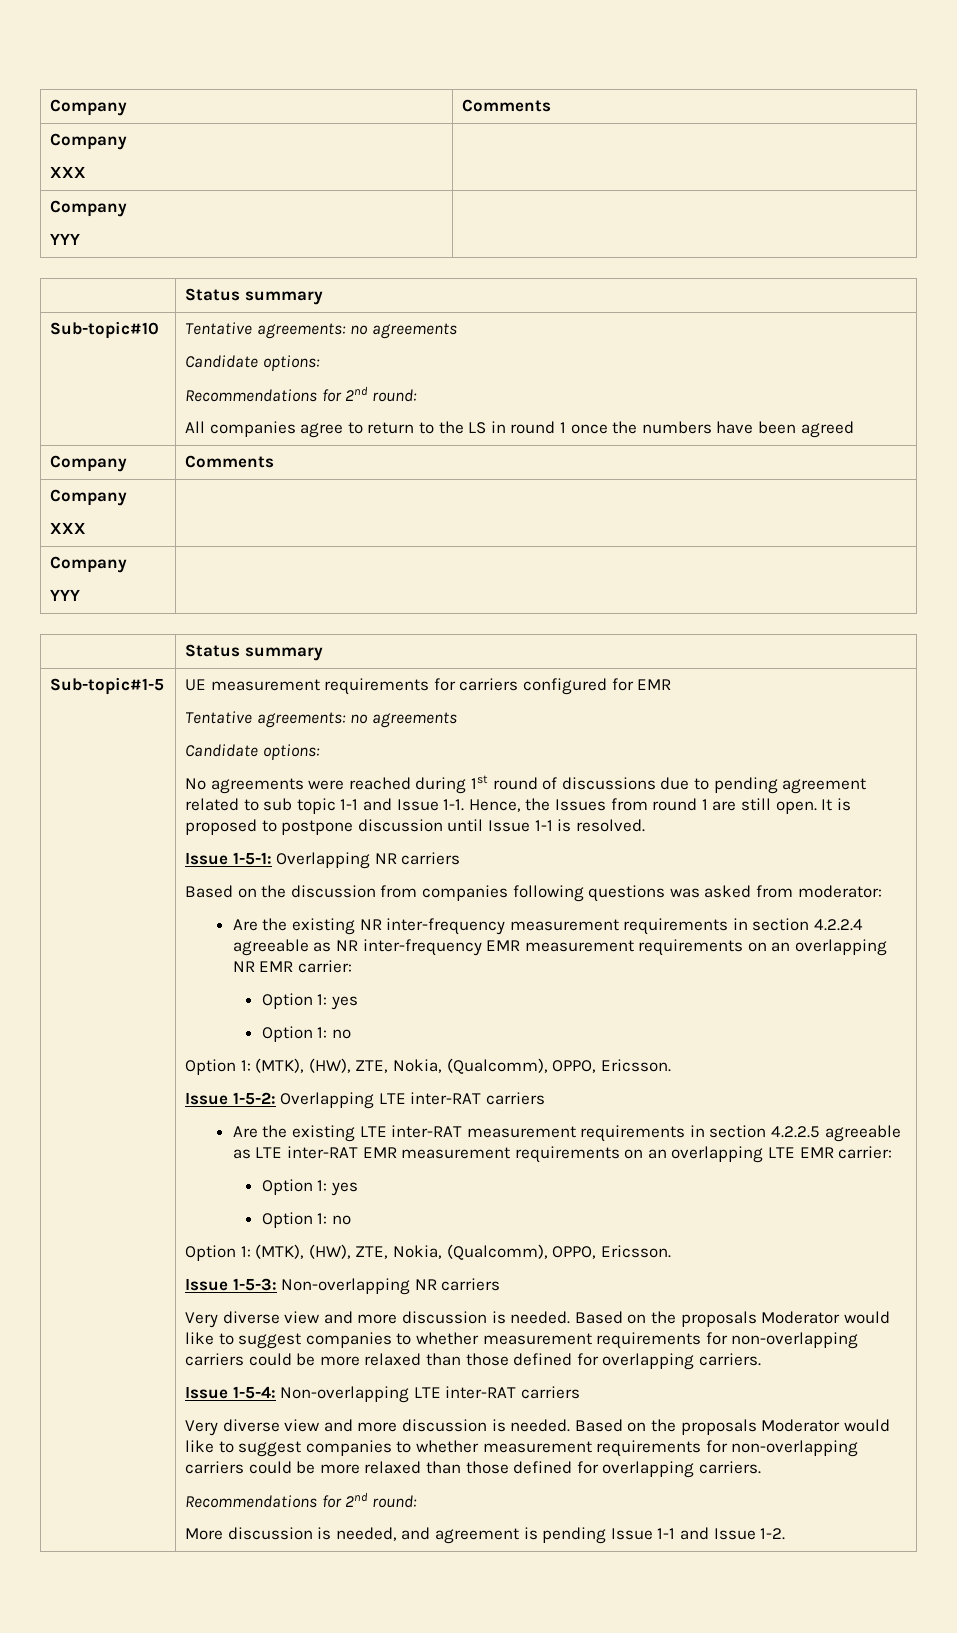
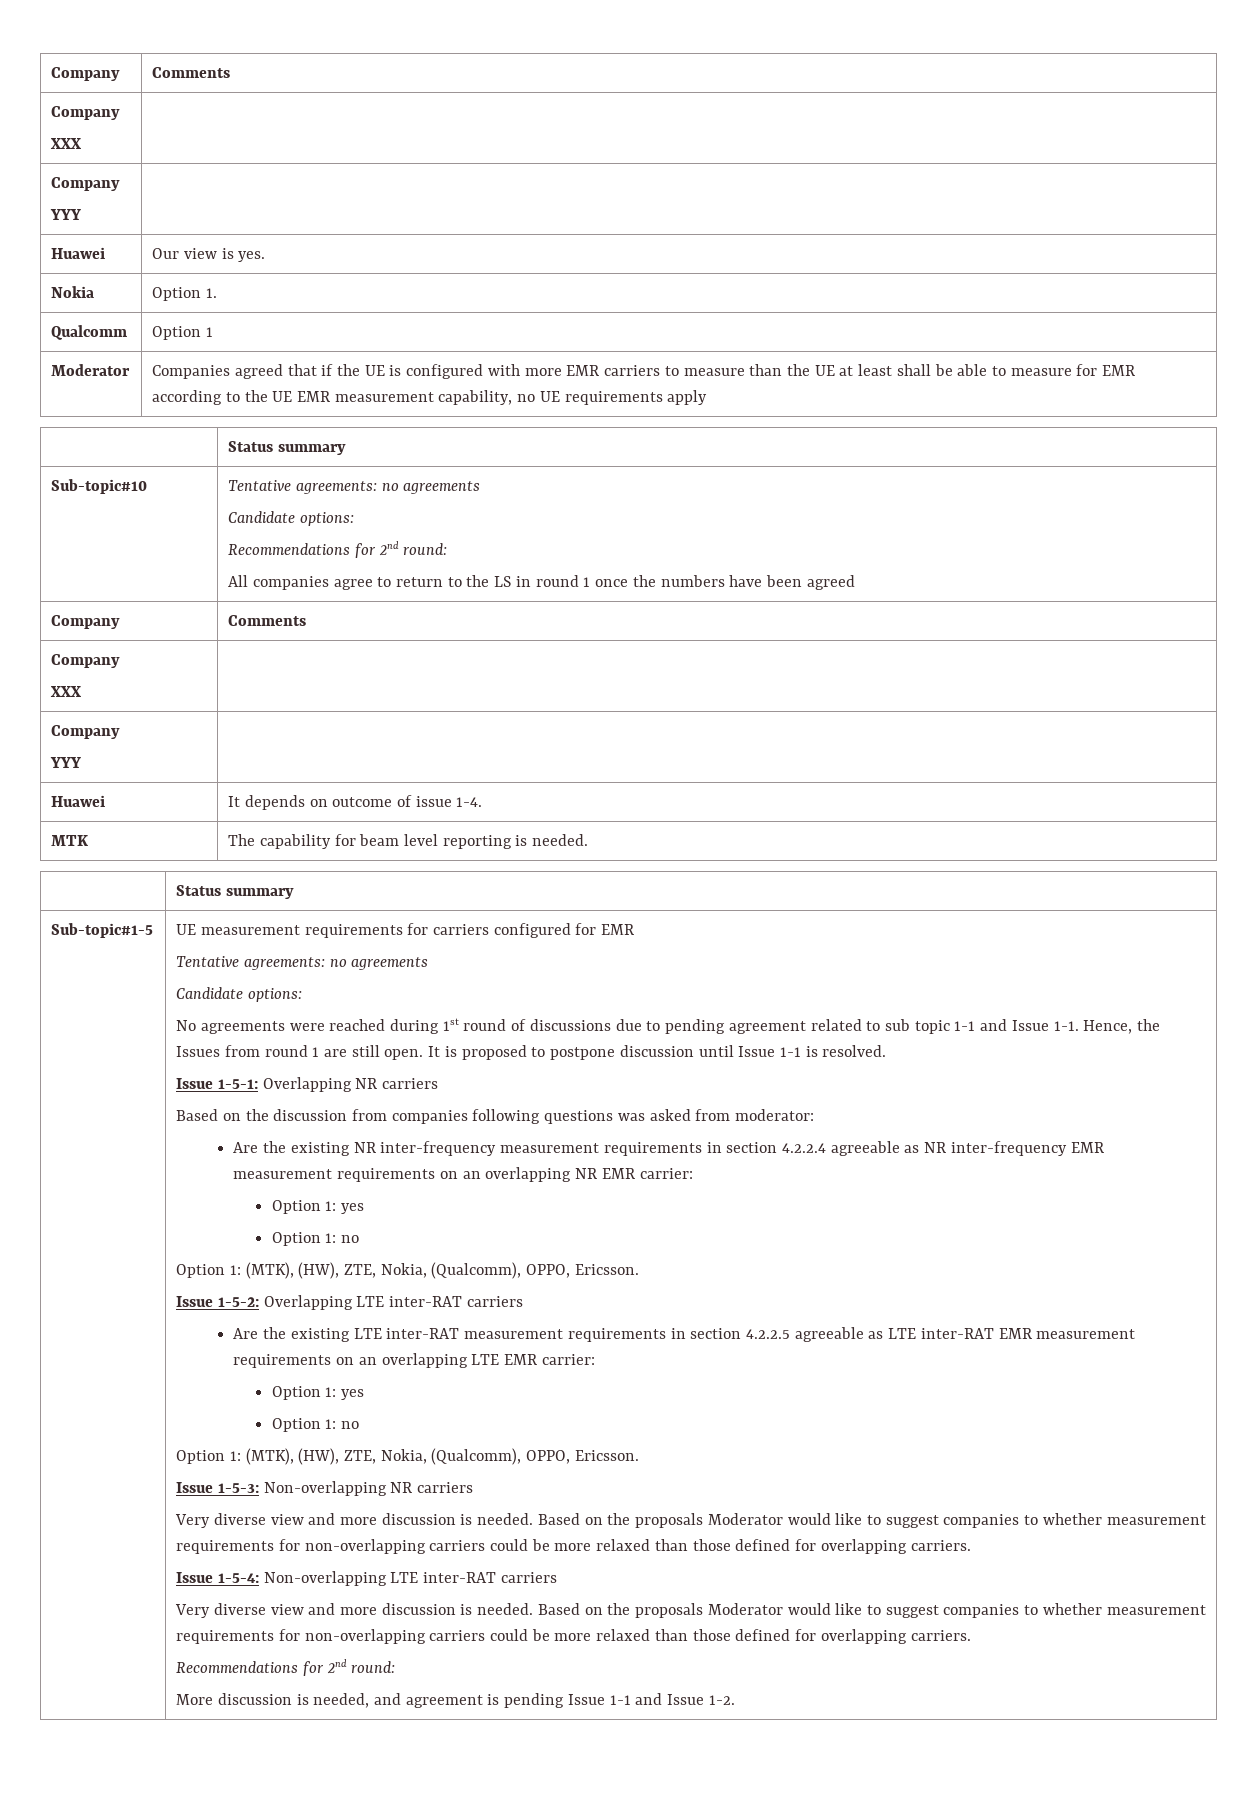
[50,99,128,116] [462,99,552,112] [50,133,128,150] [50,166,87,178] [50,200,128,217] [50,233,81,245] Company | Comments // Company // XXX | // Company // YYY | -> [51,67,121,81] [152,67,231,78] [51,106,121,120] [50,138,82,149] [51,177,121,191] [50,209,82,220] [51,247,106,259] [152,248,266,262] [51,286,95,298] [152,287,217,301] [51,325,128,340] [152,326,213,340] [51,364,131,376] [152,364,1136,379] [152,390,708,405] Company | Comments // Company // XXX | // Company // YYY | // Huawei | Our view is yes. // Nokia | Option 1. // Qualcomm | Option 1 // Moderator | Companies agreed that if the UE is configured with more EMR carriers to measure than the UE at least shall be able to measure for EMR according to the UE EMR measurement capability, no UE requirements apply
(81, 595) none -> [51,795,106,807] [228,795,483,810] [51,835,89,846] [228,834,589,849] // Huawei | It depends on outcome of issue 1-4. // MTK | The capability for beam level reporting is needed.

